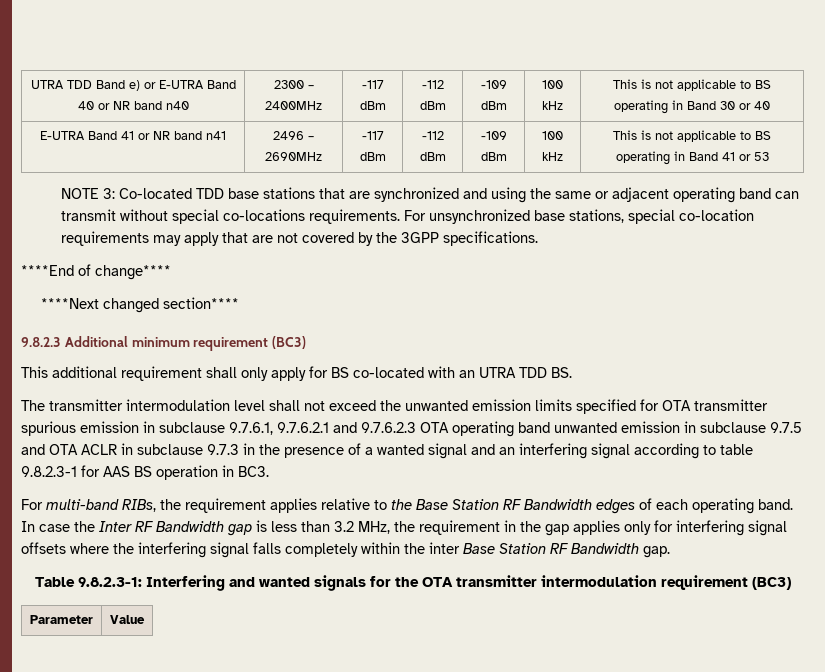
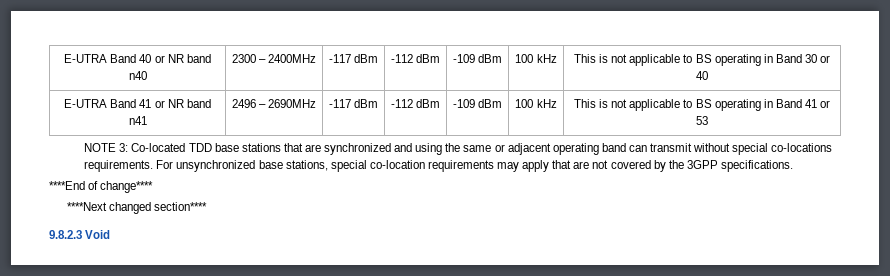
[30,80,156,91] UTRA TDD Band e) or -> (64, 58) none
[64,336,307,351] [21,366,572,381] [21,399,768,414] [21,421,802,437] [21,443,753,459] [21,465,269,480] [21,498,793,514] [21,520,787,536] [21,542,670,558] [34,575,791,591] [30,615,93,624] [110,615,145,624] Additional minimum requirement (BC3) // This additional requirement shall only apply for BS co-located with an UTRA TDD BS. // The transmitter intermodulation level shall not exceed the unwanted emission limits specified for OTA transmitter spurious emission in subclause 9.7.6.1, 9.7.6.2.1 and 9.7.6.2.3 OTA operating band unwanted emission in subclause 9.7.5 and OTA ACLR in subclause 9.7.3 in the presence of a wanted signal and an interfering signal according to table 9.8.2.3-1 for AAS BS operation in BC3. // For multi-band RIBs, the requirement applies relative to the Base Station RF Bandwidth edges of each operating band. In case the Inter RF Bandwidth gap is less than 3.2 MHz, the requirement in the gap applies only for interfering signal offsets where the interfering signal falls completely within the inter Base Station RF Bandwidth gap. // Table 9.8.2.3-1: Interfering and wanted signals for the OTA transmitter intermodulation requirement (BC3) // Parameter | Value -> [85,230,111,239] Void

